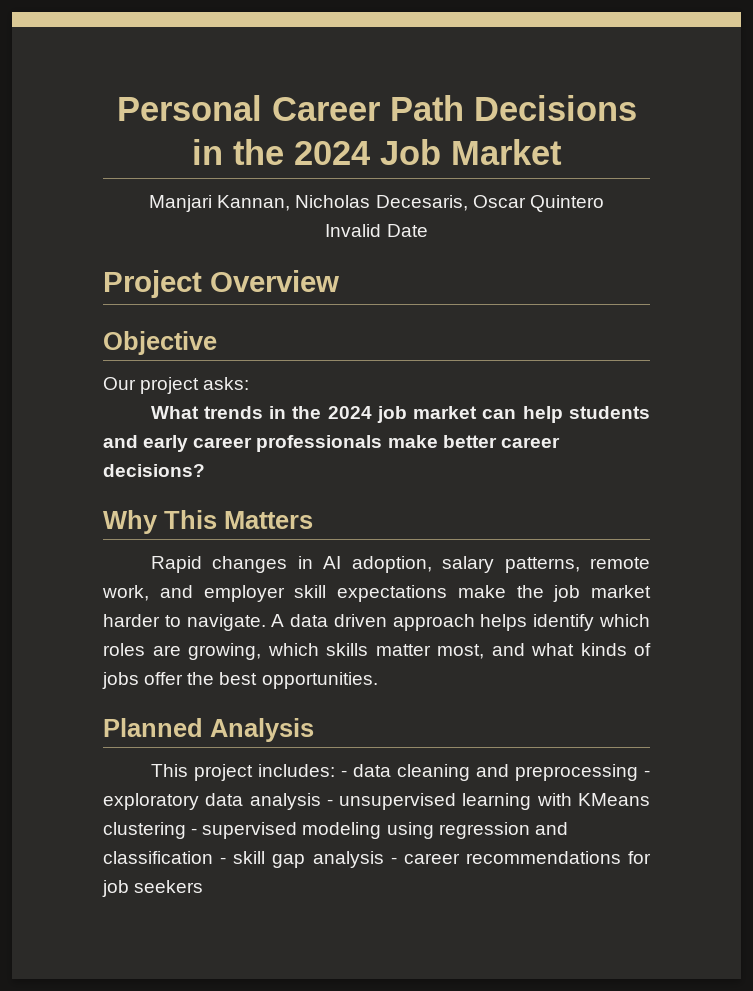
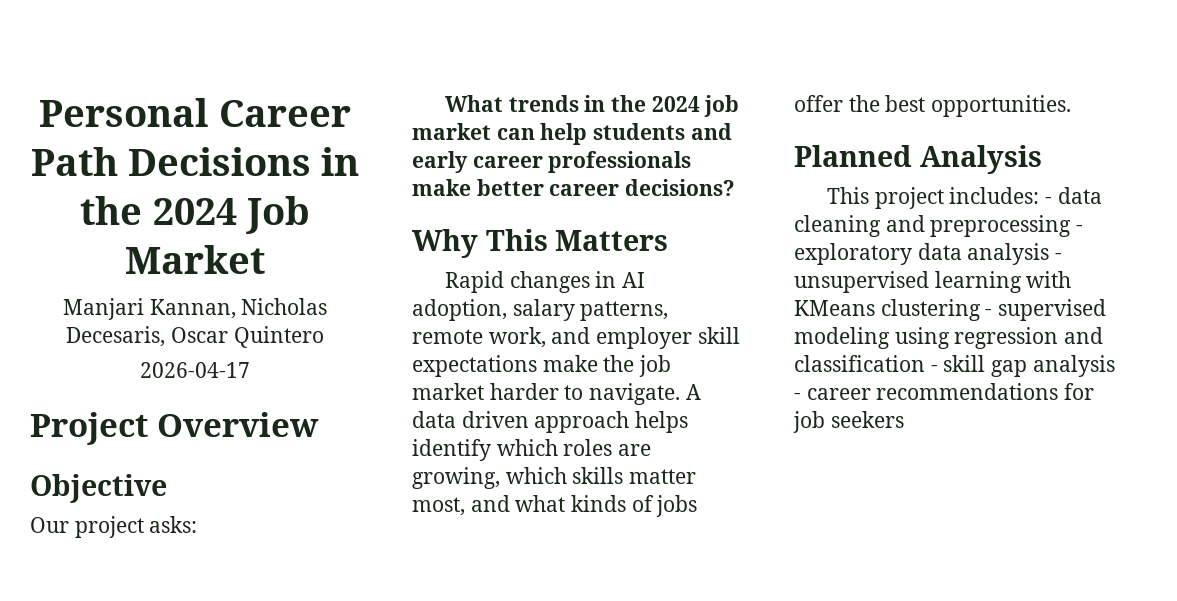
[325,224,428,237] Invalid Date -> [140,362,250,378] 2026-04-17

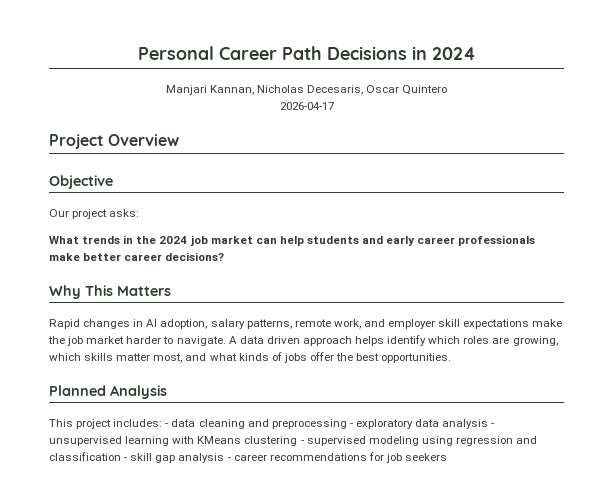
[80,196,310,234] [125,245,265,274] the 2024 Job Market -> [431,47,476,60] 2024

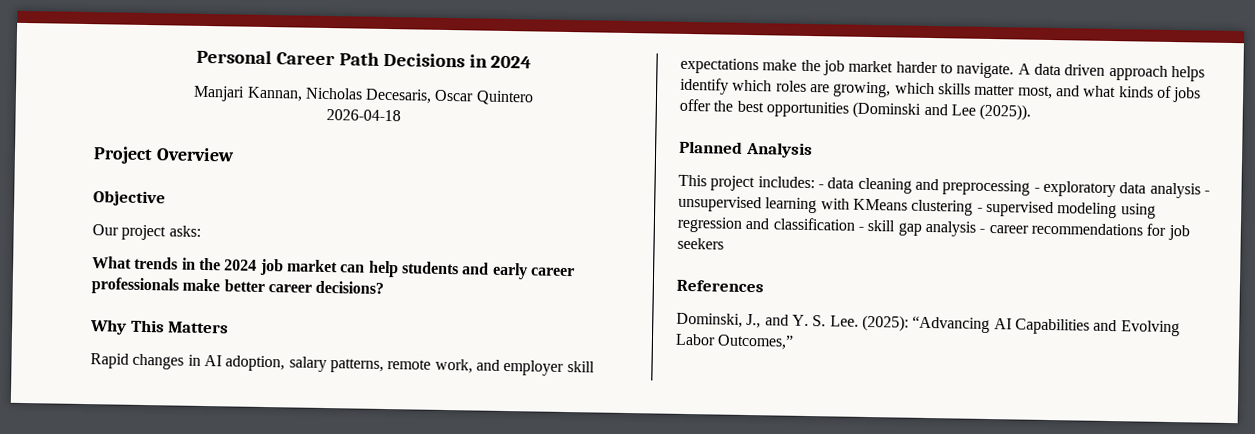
[279,102,334,110] 2026-04-17 -> [325,108,401,122] 2026-04-18
[381,353,452,363] opportunities. -> [765,101,1032,121] opportunities (Dominski and Lee (2025)).
(448, 457) none -> [676,279,764,293] [676,312,1180,337] [675,333,795,350] // References // Dominski, J., and Y. S. Lee. (2025): “Advancing AI Capabilities and Evolving Labor Outcomes,”

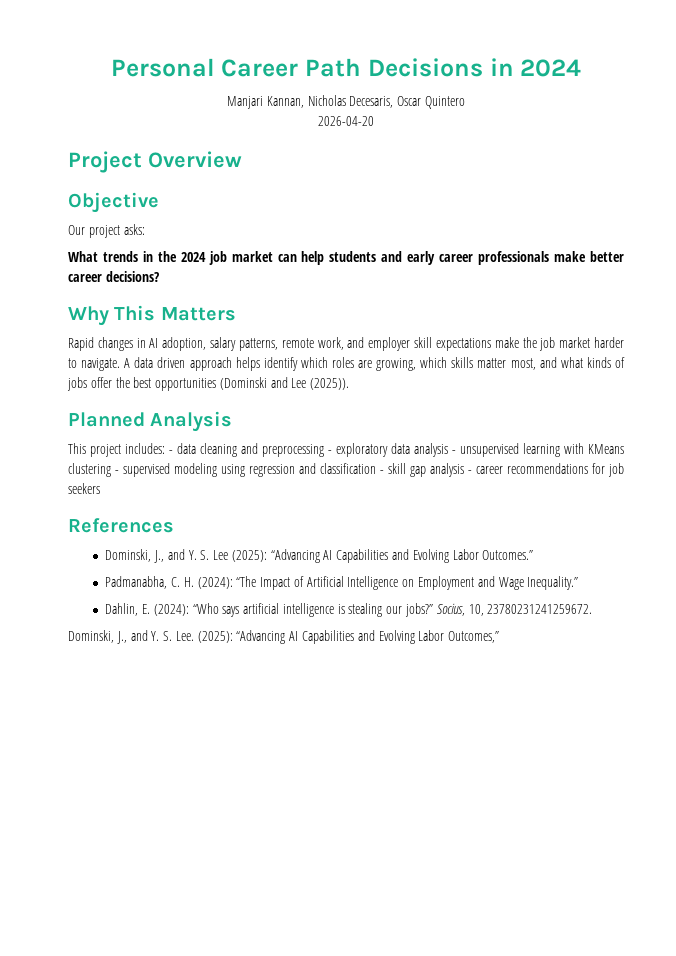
[325,108,401,122] 2026-04-18 -> [318,116,374,126] 2026-04-20
(764, 286) none -> [105,549,534,563] [105,576,579,590] [105,603,593,617] // Dominski, J., and Y. S. Lee (2025): “Advancing AI Capabilities and Evolving Labor Outcomes.” // Padmanabha, C. H. (2024): “The Impact of Artificial Intelligence on Employment and Wage Inequality.” // Dahlin, E. (2024): “Who says artificial intelligence is stealing our jobs?” Socius, 10, 23780231241259672.

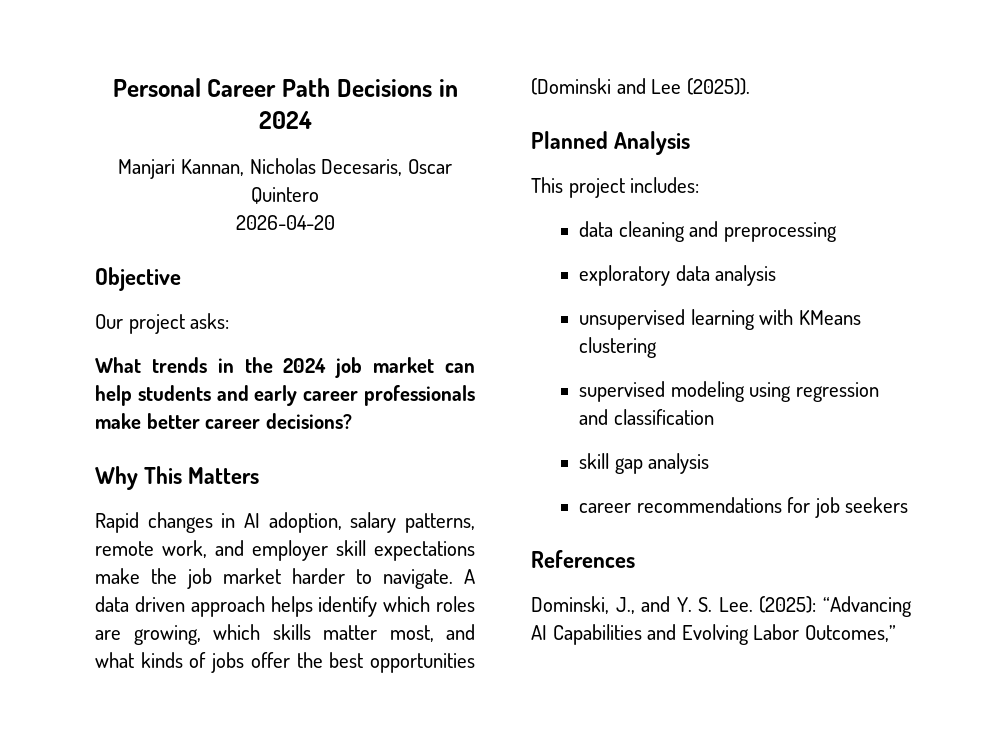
[68,151,242,173] // Project Overview -> (335, 222) none
[169,450,173,454] - -> (700, 185) //
[328,450,332,454] - -> (837, 232) //
[452,450,456,454] - -> (777, 275) //
[115,470,119,474] - -> (658, 347) //
[380,470,384,474] - -> (714, 417) //
[468,470,472,474] - -> (710, 463) //
[105,549,534,563] [105,576,579,590] [105,603,593,617] // Dominski, J., and Y. S. Lee (2025): “Advancing AI Capabilities and Evolving Labor Outcomes.” // Padmanabha, C. H. (2024): “The Impact of Artificial Intelligence on Employment and Wage Inequality.” // Dahlin, E. (2024): “Who says artificial intelligence is stealing our jobs?” Socius, 10, 23780231241259672. -> (635, 559) none

